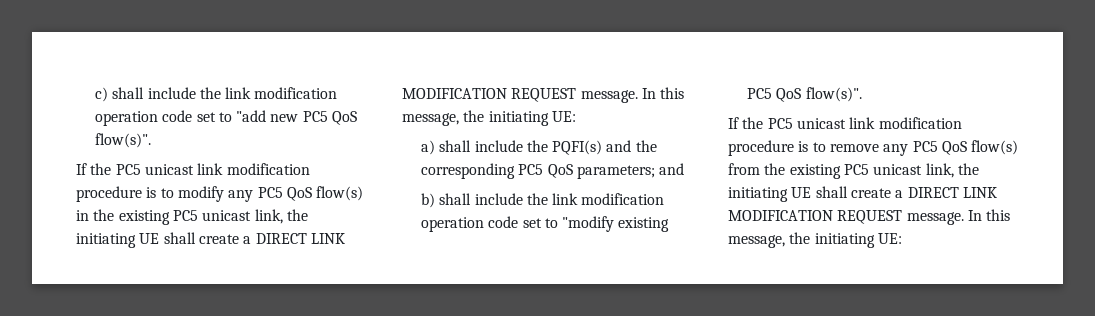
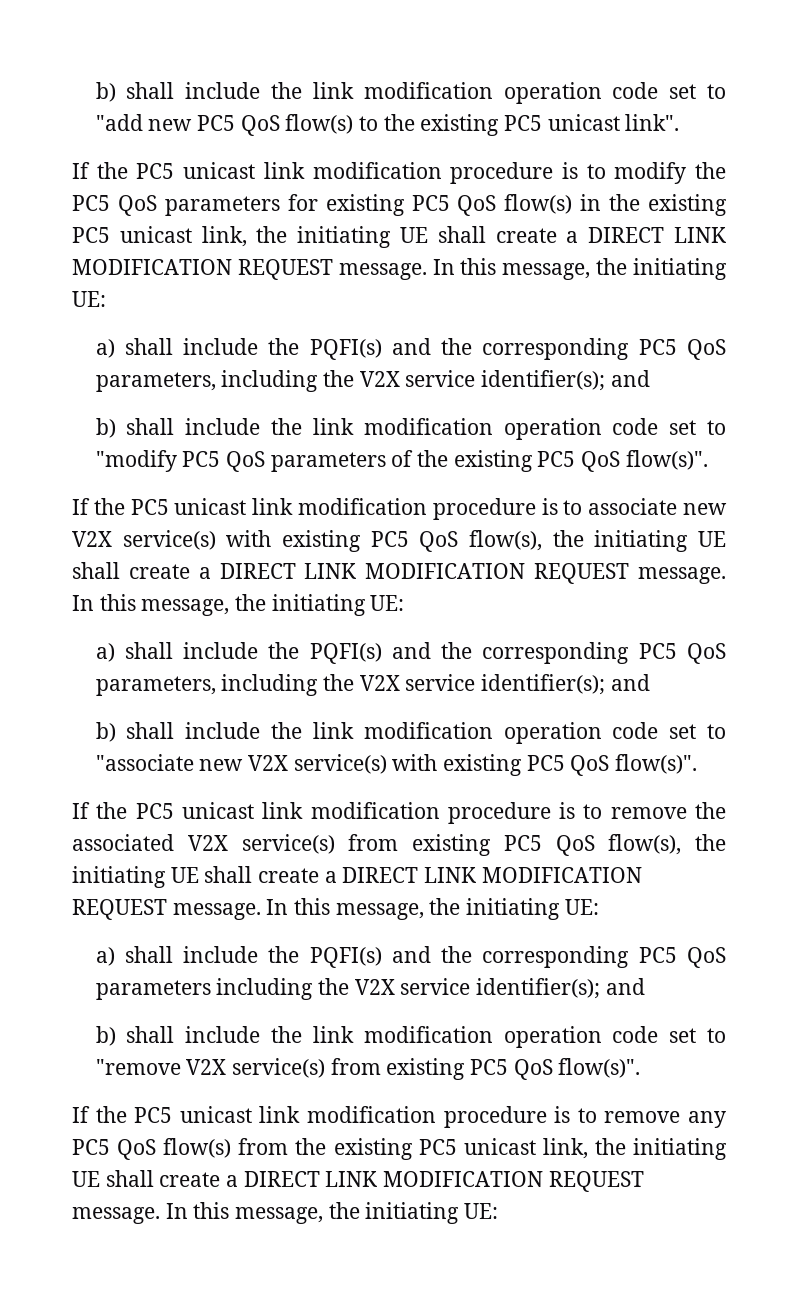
[94,87,108,102] c) -> [95,82,116,102] b)
[94,133,151,148] flow(s)". -> [285,114,680,136] flow(s) to the existing PC5 unicast link".
[228,190,254,202] any -> [695,162,727,179] [72,194,405,216] the PC5 QoS parameters for existing
[576,165,655,179] parameters; -> [95,370,605,392] parameters, including the V2X service identifier(s);
(615, 224) none -> [182,450,708,472] [72,498,727,520] [72,530,726,552] [72,562,726,584] [72,594,405,616] [95,642,727,664] [95,674,650,696] [95,722,726,744] [95,754,697,776] [72,802,726,824] [72,834,726,856] [72,866,642,888] [72,898,599,920] [95,946,727,968] [95,978,645,1000] [95,1026,726,1048] [95,1058,381,1078] PC5 QoS parameters of the existing PC5 QoS flow(s)". // If the PC5 unicast link modification procedure is to associate new V2X service(s) with existing PC5 QoS flow(s), the initiating UE shall create a DIRECT LINK MODIFICATION REQUEST message. In this message, the initiating UE: // a) shall include the PQFI(s) and the corresponding PC5 QoS parameters, including the V2X service identifier(s); and // b) shall include the link modification operation code set to "associate new V2X service(s) with existing PC5 QoS flow(s)". // If the PC5 unicast link modification procedure is to remove the associated V2X service(s) from existing PC5 QoS flow(s), the initiating UE shall create a DIRECT LINK MODIFICATION REQUEST message. In this message, the initiating UE: // a) shall include the PQFI(s) and the corresponding PC5 QoS parameters including the V2X service identifier(s); and // b) shall include the link modification operation code set to "remove V2X service(s) from

